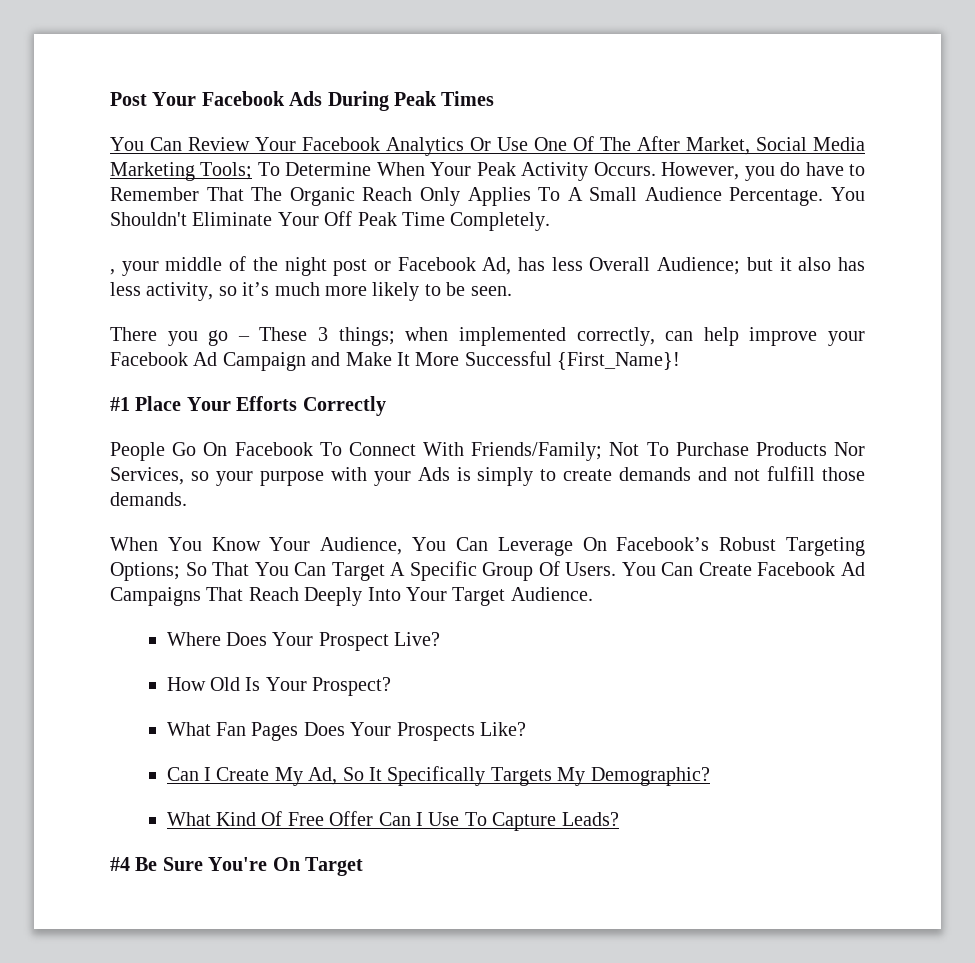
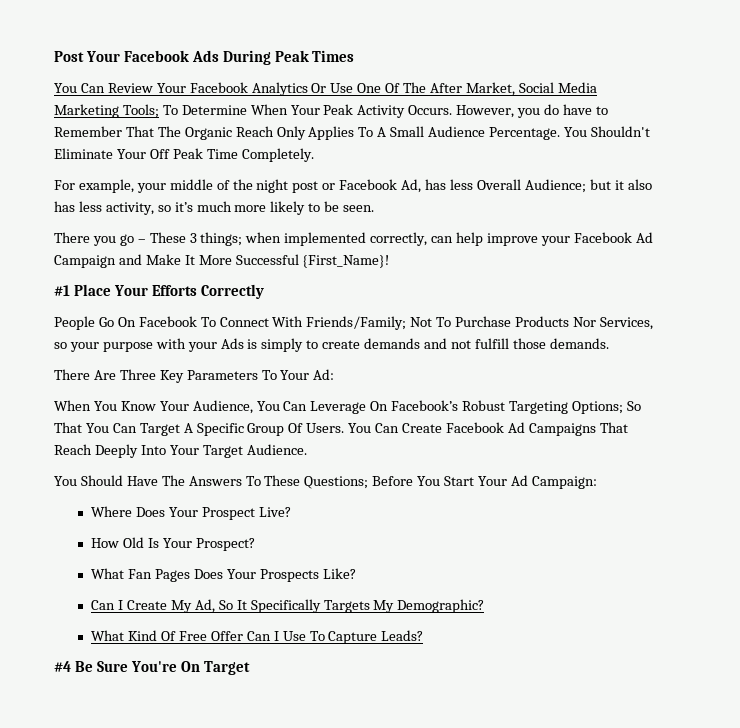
[110,269,115,275] , -> [54,179,134,193] For example,
(187, 499) none -> [54,369,335,383] // There Are Three Key Parameters To Your Ad:
(593, 594) none -> [54,475,597,489] // You Should Have The Answers To These Questions; Before You Start Your Ad Campaign:

